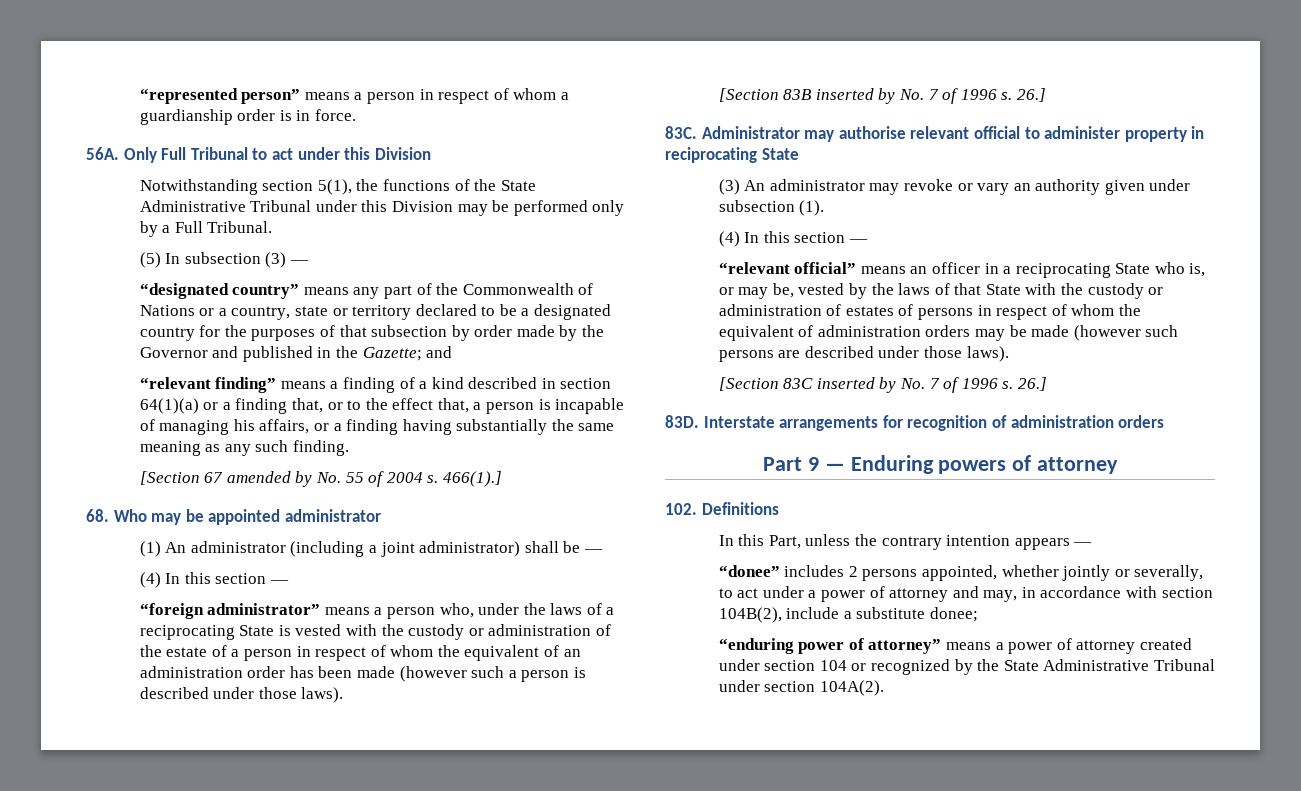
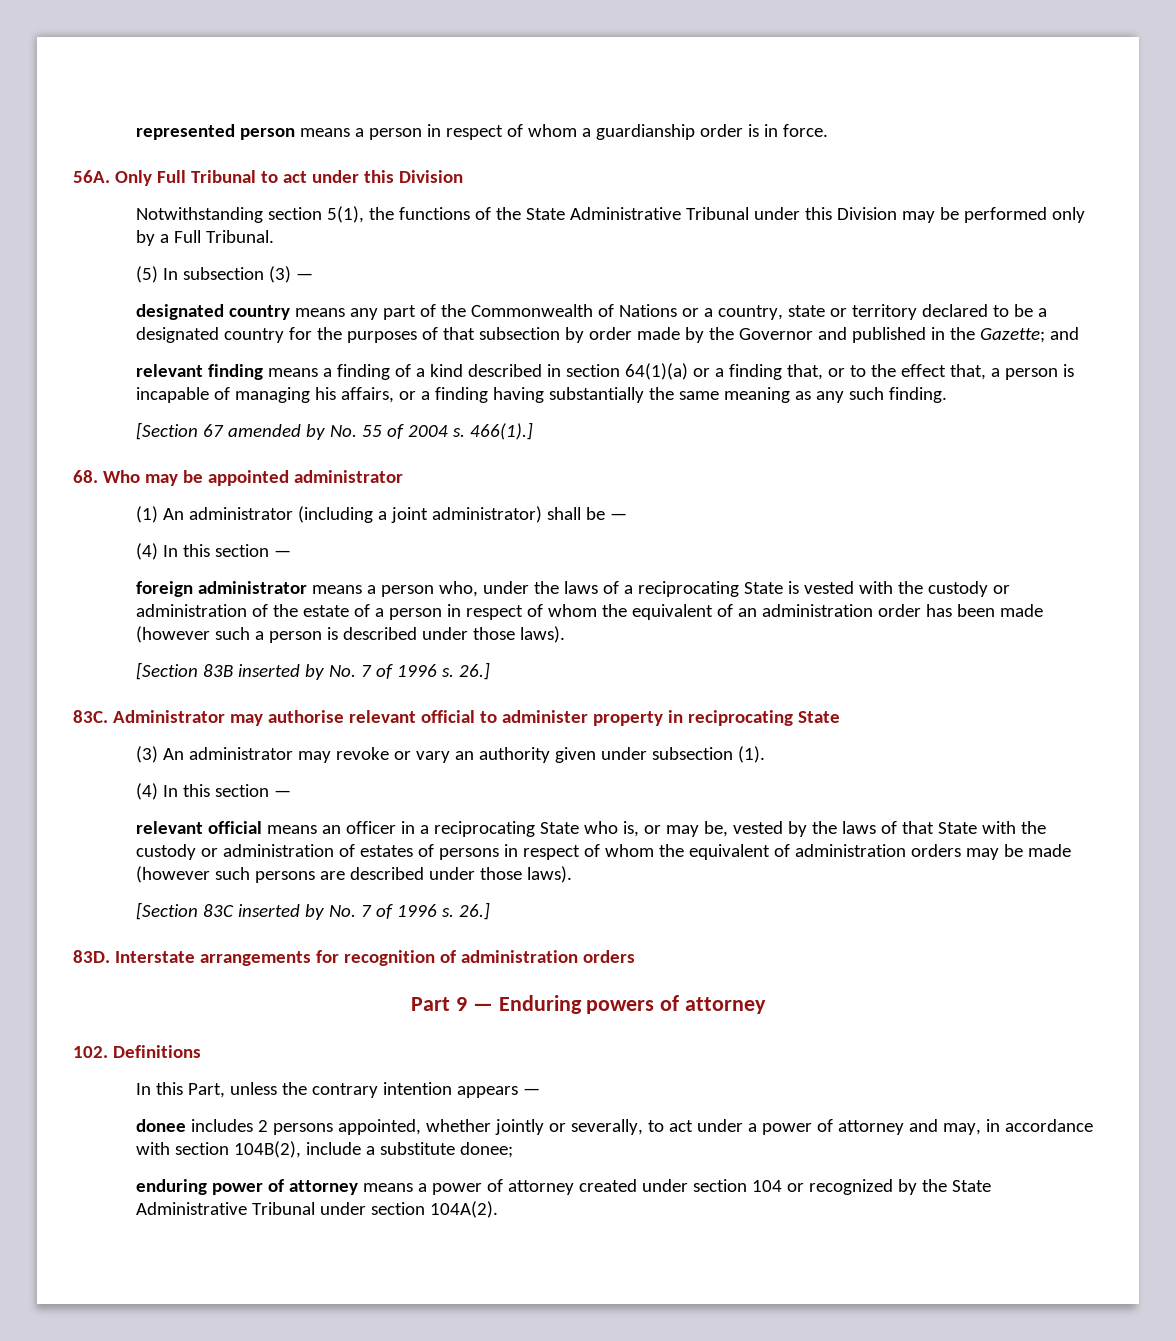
[139,88,301,104] “represented person” -> [135,124,295,140] represented person
[139,283,300,299] “designated country” -> [135,304,290,320] designated country
[139,377,277,393] “relevant finding” -> [135,364,263,380] relevant finding
[139,603,321,619] “foreign administrator” -> [135,581,307,597] foreign administrator
[718,262,857,274] “relevant official” -> [135,821,262,834] relevant official
[718,565,780,577] “donee” -> [135,1119,186,1132] donee
[718,638,942,654] “enduring power of attorney” -> [135,1179,358,1195] enduring power of attorney

